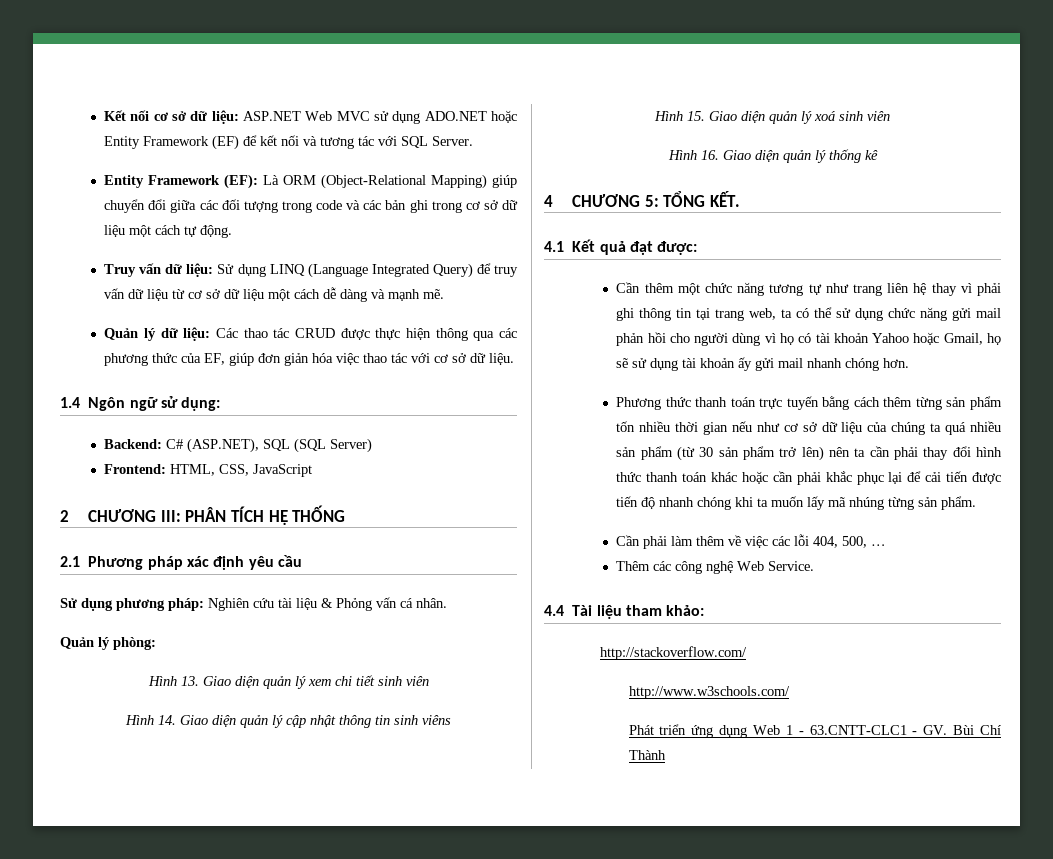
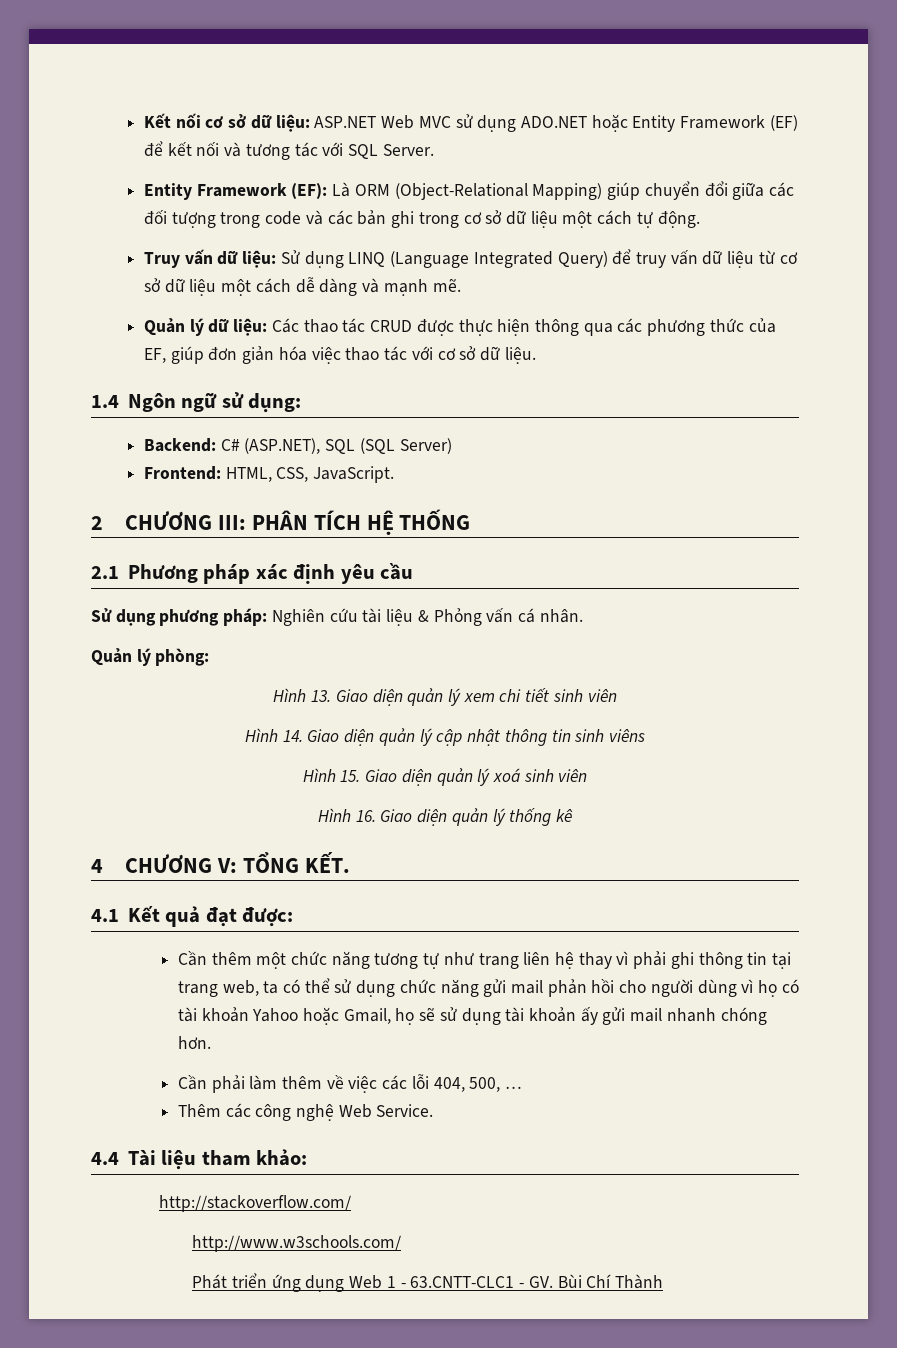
[253,464,313,477] JavaScript -> [313,466,395,483] JavaScript.
[644,195,659,207] 5: -> [216,858,237,873] V:
[616,396,1002,410] [616,421,1001,435] [616,446,1002,461] [616,471,1002,485] [616,496,977,510] // Phương thức thanh toán trực tuyến bằng cách thêm từng sản phẩm tốn nhiều thời gian nếu như cơ sở dữ liệu của chúng ta quá nhiều sản phẩm (từ 30 sản phẩm trở lên) nên ta cần phải thay đổi hình thức thanh toán khác hoặc cần phải khắc phục lại để cải tiến được tiến độ nhanh chóng khi ta muốn lấy mã nhúng từng sản phẩm. -> (211, 1042) none

